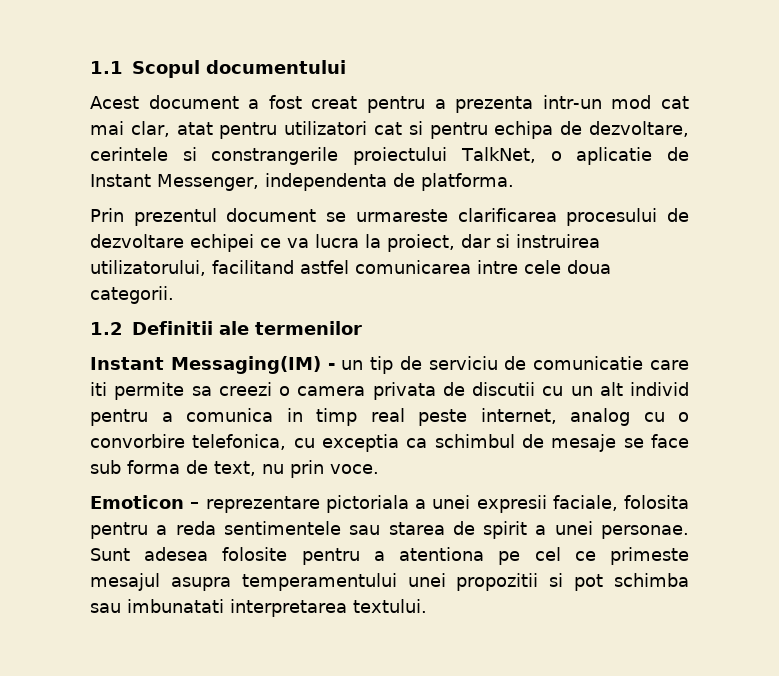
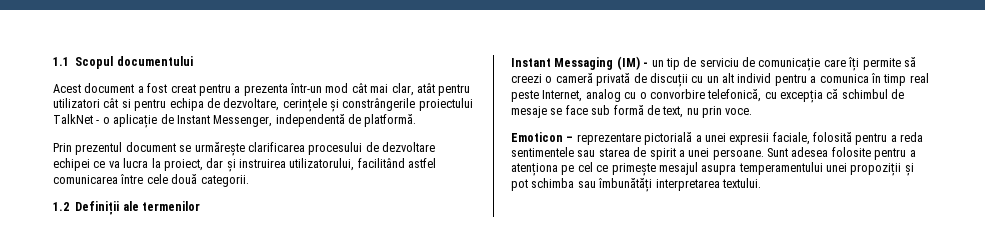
[542,95,689,109] intr-un mod cat -> [290,83,367,93] într-un mod cât
[176,122,213,135] atat -> [416,83,435,93] atât
[374,122,403,135] cat -> [103,98,119,108] cât
[90,147,689,165] [90,173,514,191] cerintele si constrangerile proiectului TalkNet, o aplicatie de Instant Messenger, independenta de platforma. -> [282,98,473,112] [53,114,417,128] cerințele și constrângerile proiectului TalkNet - o aplicație de Instant Messenger, independentă de platformă.
[355,209,448,222] urmareste -> [194,142,245,156] urmărește
[496,234,510,248] si -> [226,159,236,172] și
[212,260,294,274] facilitand -> [357,158,405,168] facilitând
[477,260,611,274] intre cele doua -> [120,174,198,184] între cele două
[132,321,213,335] Definitii -> [75,201,120,215] Definiții
[170,356,321,374] Messaging(IM) -> [554,56,640,70] Messaging (IM)
[533,356,689,370] [90,382,535,400] comunicatie care iti permite sa creezi o camera privata de discutii -> [758,57,916,71] [511,73,688,87] comunicație care îți permite să creezi o cameră privată de discuții
[286,408,303,422] in -> [870,73,881,83] în
[480,408,557,424] internet, -> [542,90,583,102] Internet,
[192,434,428,452] telefonica, cu exceptia ca -> [707,89,839,103] telefonică, cu excepția că
[127,460,180,474] forma -> [613,105,644,115] formă
[325,495,409,513] pictoriala -> [644,132,693,145] pictorială
[624,495,689,509] folosita -> [813,132,852,142] folosită
[601,525,689,539] personae. -> [712,149,764,160] persoane.
[399,547,485,561] atentiona -> [511,163,558,176] atenționa
[610,547,689,565] primeste -> [611,163,656,176] primește
[456,573,564,591] propozitii si -> [850,163,914,176] propoziții și
[127,599,224,613] imbunatati -> [598,178,653,192] îmbunătăți

